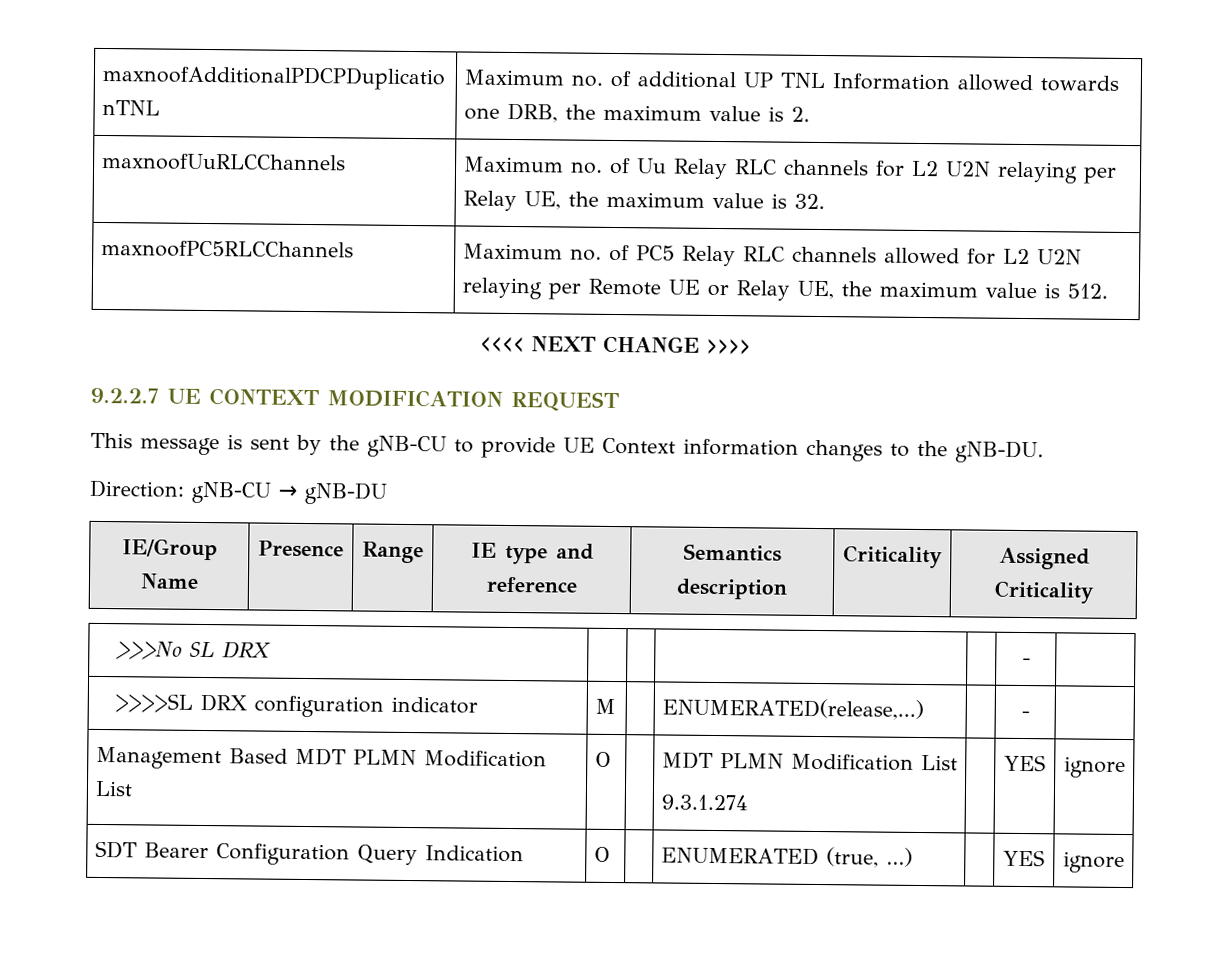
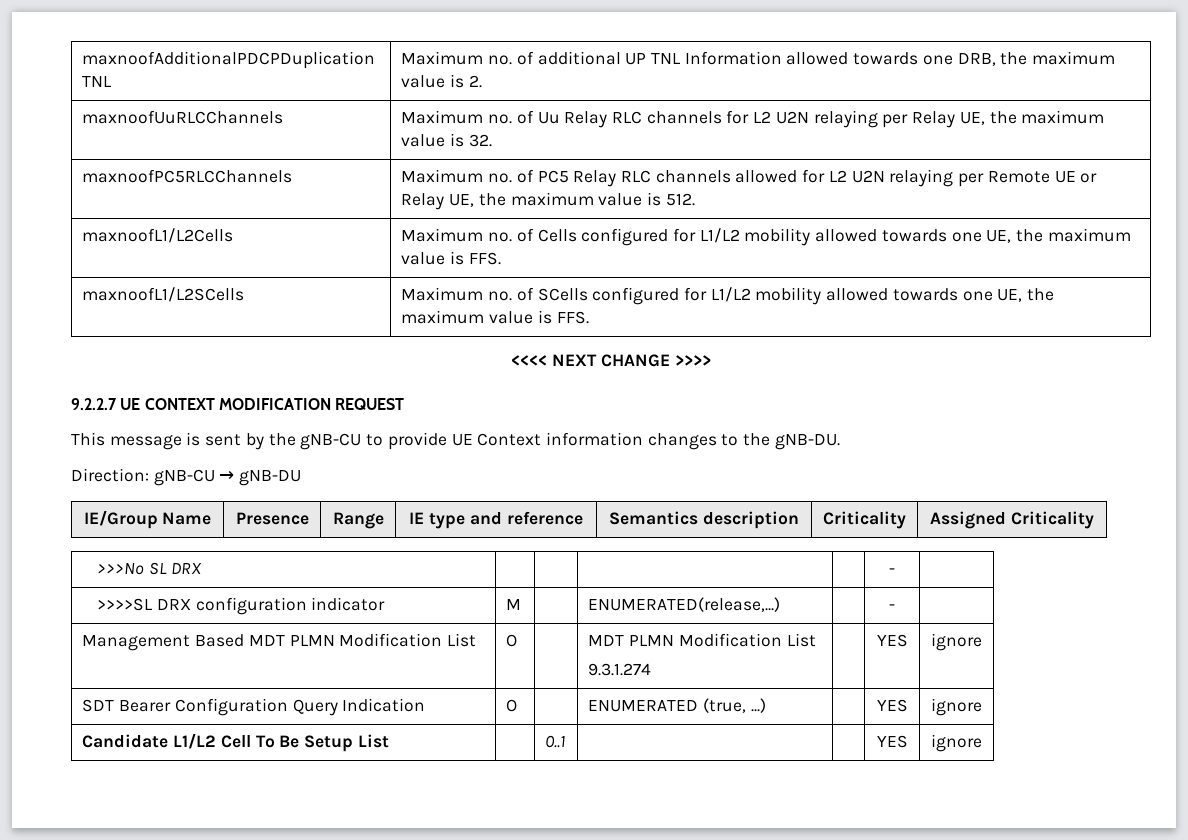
(1108, 291) none -> [82,228,234,243] [401,228,1131,246] [401,251,501,265] [82,287,245,302] [401,287,1055,305] [401,310,589,324] // maxnoofL1/L2Cells | Maximum no. of Cells configured for L1/L2 mobility allowed towards one UE, the maximum value is FFS. // maxnoofL1/L2SCells | Maximum no. of SCells configured for L1/L2 mobility allowed towards one UE, the maximum value is FFS.
(1125, 862) none -> [82,733,389,752] [545,735,566,748] [876,735,908,748] [931,734,982,752] // Candidate L1/L2 Cell To Be Setup List | | 0..1 | | | YES | ignore

